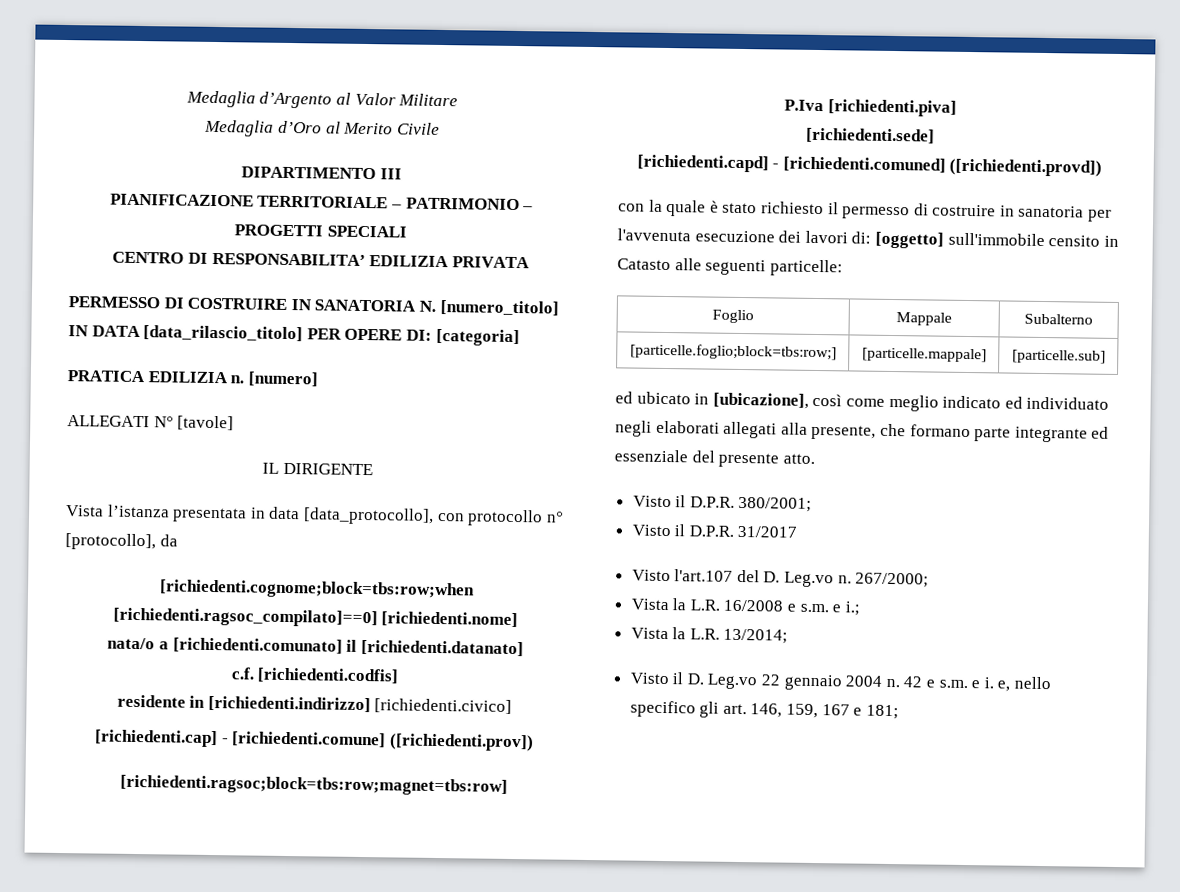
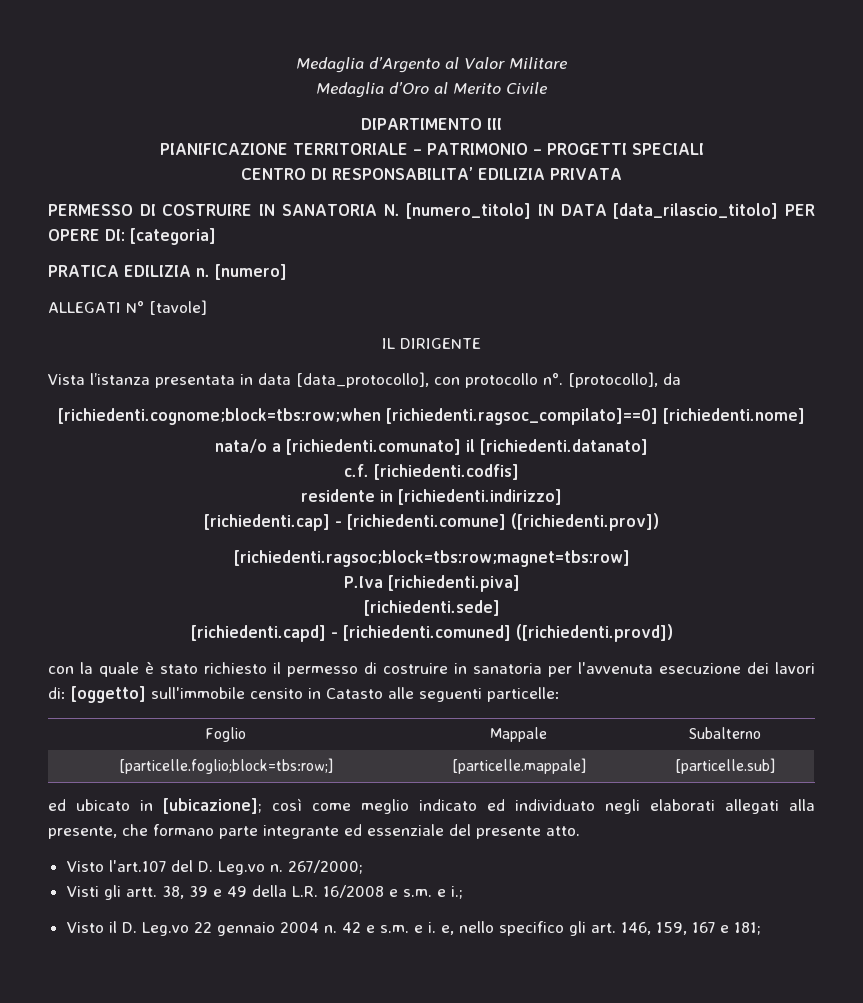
[545,511,564,523] n° -> [543,373,563,385] n°.
[374,698,513,714] [richiedenti.civico] -> (562, 497) none
[712,392,809,409] [ubicazione], -> [163,798,262,814] [ubicazione];
[632,495,813,512] [631,524,798,538] // Visto il D.P.R. 380/2001; // Visto il D.P.R. 31/2017 -> (580, 831) none
[630,598,687,611] Vista la -> [66,885,287,900] Visti gli artt. 38, 39 e 49 della
[630,627,789,644] // Vista la L.R. 13/2014; -> (463, 892) none

